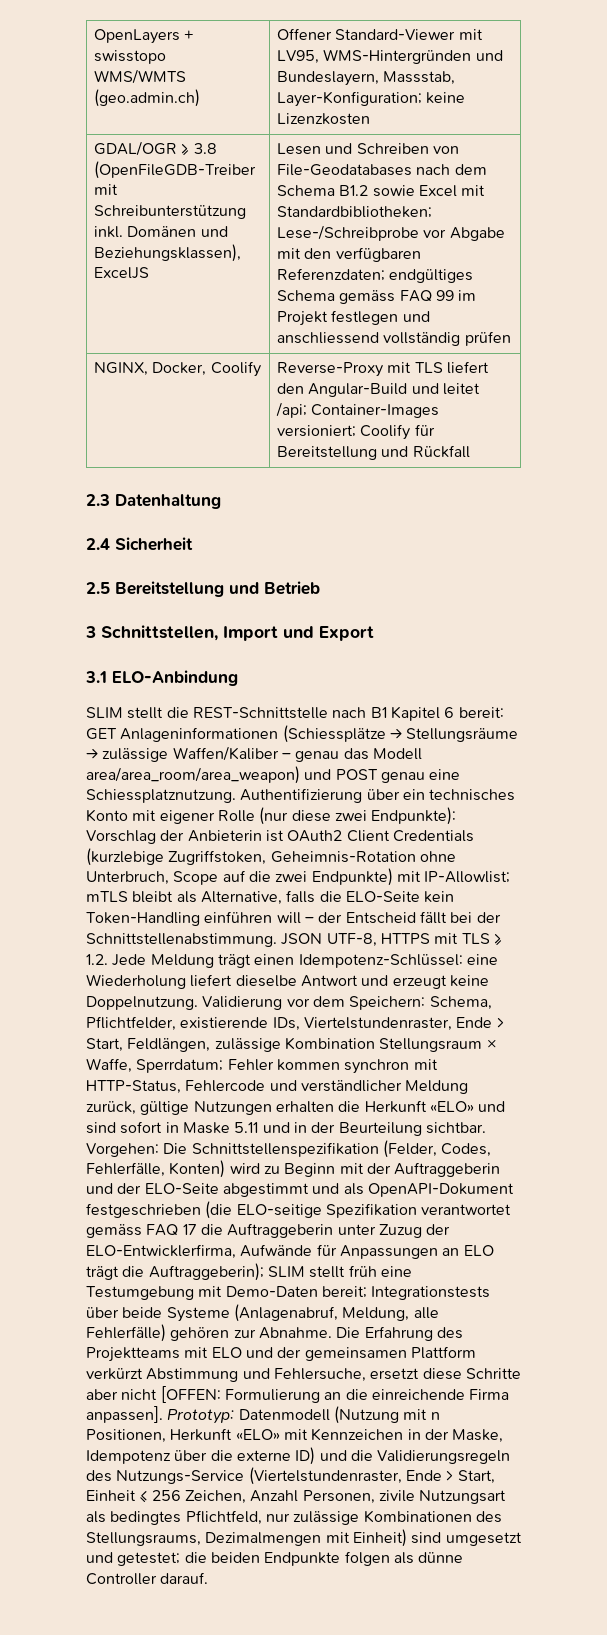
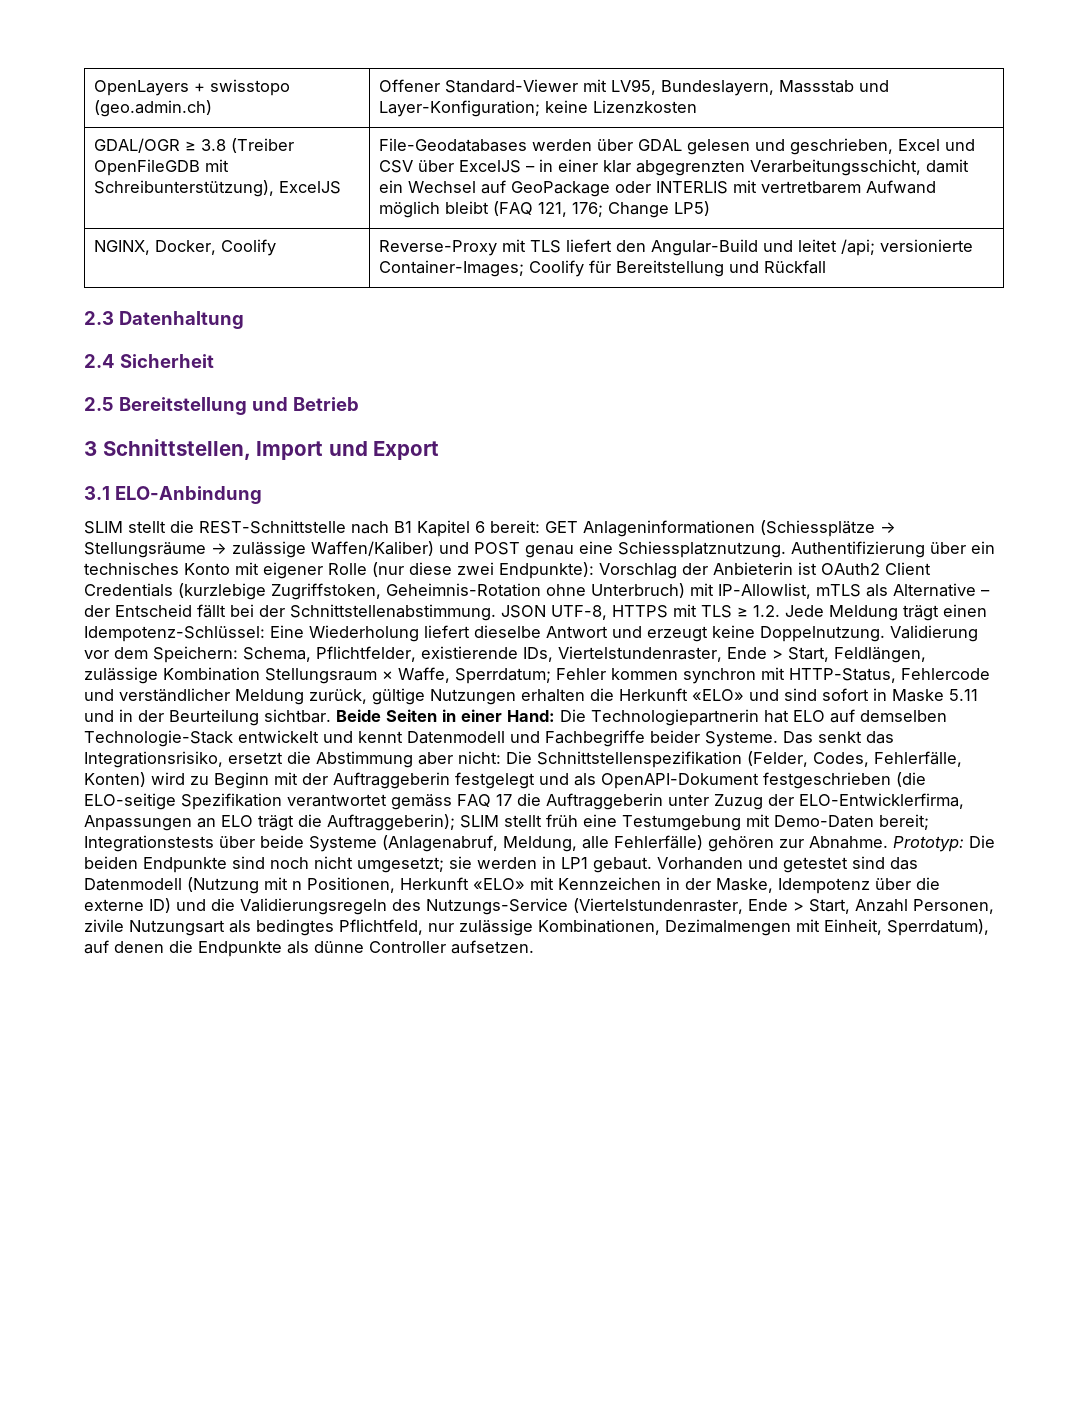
[94,69,187,84] WMS/WMTS -> (290, 87) none
[323,49,503,64] [277,71,456,86] WMS-Hintergründen und Bundeslayern, Massstab, -> [660,80,889,96] Bundeslayern, Massstab und
[94,161,257,179] [94,184,119,195] [94,205,247,219] [94,226,228,238] [94,244,242,262] [94,267,150,279] [277,143,459,155] [277,164,487,176] [277,185,486,197] [277,206,433,218] [277,225,505,241] [277,247,421,262] [277,268,474,283] [277,290,477,304] [277,310,430,326] [277,331,511,346] (OpenFileGDB-Treiber mit Schreibunterstützung inkl. Domänen und Beziehungsklassen), ExcelJS | Lesen und Schreiben von File-Geodatabases nach dem Schema B1.2 sowie Excel mit Standardbibliotheken; Lese-/Schreibprobe vor Abgabe mit den verfügbaren Referenzdaten; endgültiges Schema gemäss FAQ 99 im Projekt festlegen und anschliessend vollständig prüfen -> [230,138,294,153] [93,159,229,176] [93,180,341,197] [378,138,975,155] [378,159,969,176] [378,180,936,197] [378,201,710,218] (Treiber OpenFileGDB mit Schreibunterstützung), ExcelJS | File-Geodatabases werden über GDAL gelesen und geschrieben, Excel und CSV über ExcelJS – in einer klar abgegrenzten Verarbeitungsschicht, damit ein Wechsel auf GeoPackage oder INTERLIS mit vertretbarem Aufwand möglich bleibt (FAQ 121, 176; Change LP5)
[311,404,440,418] [277,425,357,437] Container-Images versioniert; -> [879,239,973,252] [378,260,524,277] versionierte Container-Images;
[172,746,422,762] [86,766,300,784] Waffen/Kaliber – genau das Modell area/area_room/area_weapon) -> [311,541,434,556] Waffen/Kaliber)
[86,868,511,886] [86,890,455,905] [86,911,301,926] Unterbruch, Scope auf die zwei Endpunkte) mit IP-Allowlist; mTLS bleibt als Alternative, falls die ELO-Seite kein Token-Handling einführen will -> [591,583,976,599] Unterbruch) mit IP-Allowlist, mTLS als Alternative
[466,954,498,965] eine -> [270,625,304,638] Eine
[86,1143,159,1157] Vorgehen: -> [336,709,947,726] [84,730,894,747] [84,751,501,768] Beide Seiten in einer Hand: Die Technologiepartnerin hat ELO auf demselben Technologie-Stack entwickelt und kennt Datenmodell und Fachbegriffe beider Systeme. Das senkt das Integrationsrisiko, ersetzt die Abstimmung aber nicht:
[86,1183,309,1197] und der ELO-Seite abgestimmt -> [455,772,535,789] festgelegt
[240,1244,337,1257] Aufwände für -> (964, 801) none
[336,1326,463,1341] [86,1346,476,1362] [86,1368,521,1382] [86,1386,510,1403] [86,1406,235,1424] Die Erfahrung des Projektteams mit ELO und der gemeinsamen Plattform verkürzt Abstimmung und Fehlersuche, ersetzt diese Schritte aber nicht [OFFEN: Formulierung an die einreichende Firma anpassen]. Prototyp: -> [893,835,995,852] [84,856,918,873] Prototyp: Die beiden Endpunkte sind noch nicht umgesetzt; sie werden in LP1 gebaut. Vorhanden und getestet sind das
[86,1490,246,1504] Einheit ≤ 256 Zeichen, -> (850, 906) none
[363,1510,502,1523] [86,1529,522,1547] [86,1551,390,1566] Kombinationen des Stellungsraums, Dezimalmengen mit Einheit) sind umgesetzt und getestet; die beiden Endpunkte folgen -> [538,919,989,936] [84,940,282,957] Kombinationen, Dezimalmengen mit Einheit, Sperrdatum), auf denen die Endpunkte
[160,1572,209,1584] darauf. -> [451,940,534,954] aufsetzen.

